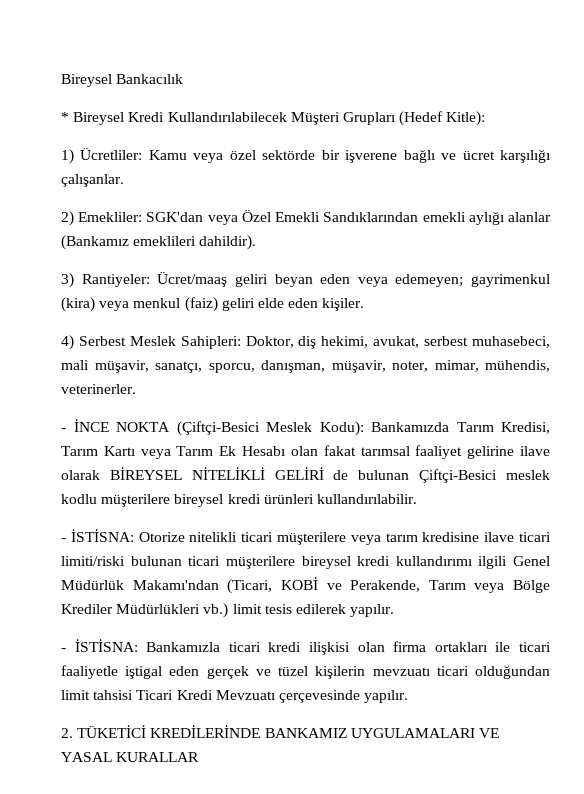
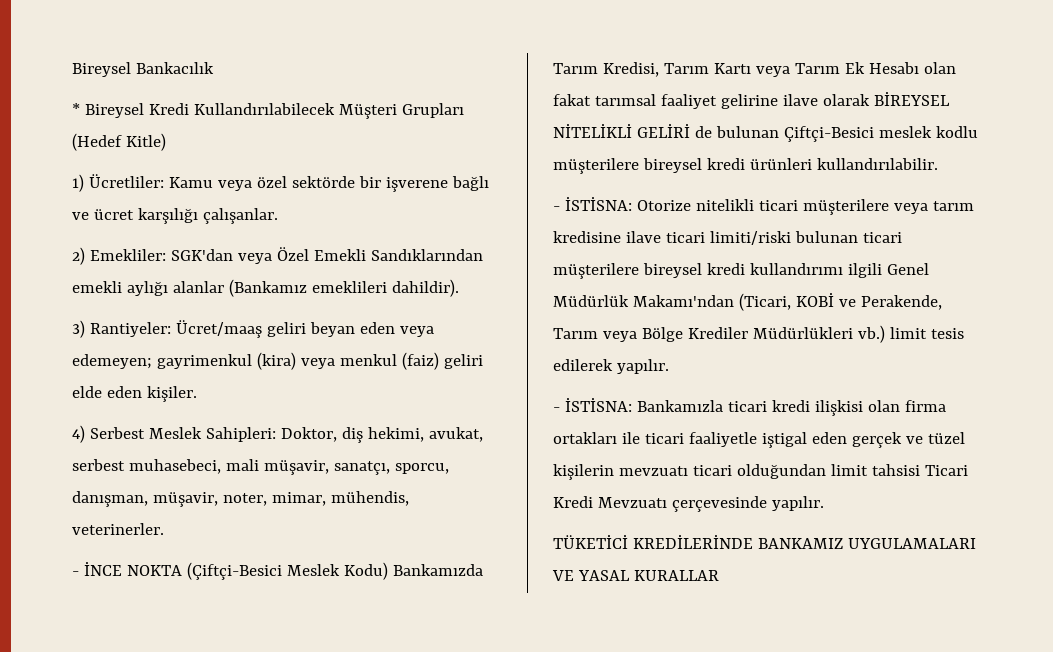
[446,111,486,126] Kitle): -> [125,133,166,151] Kitle)
[319,421,364,436] Kodu): -> [343,562,388,580] Kodu)
[61,728,73,738] 2. -> (824, 503) none

